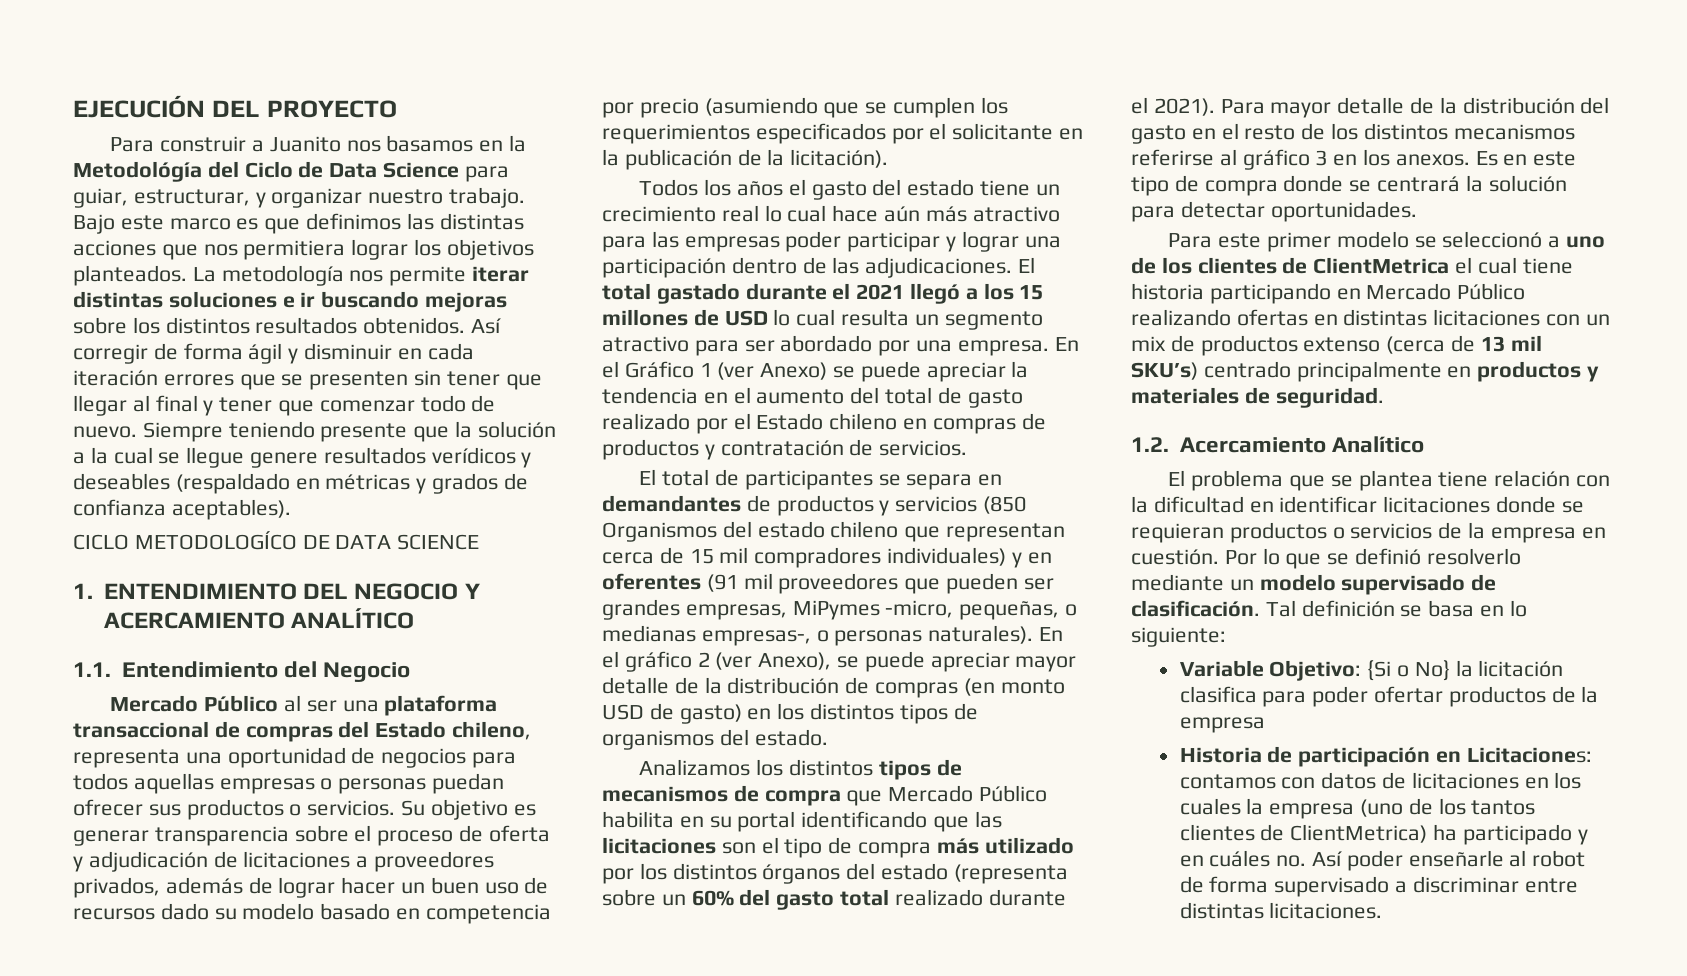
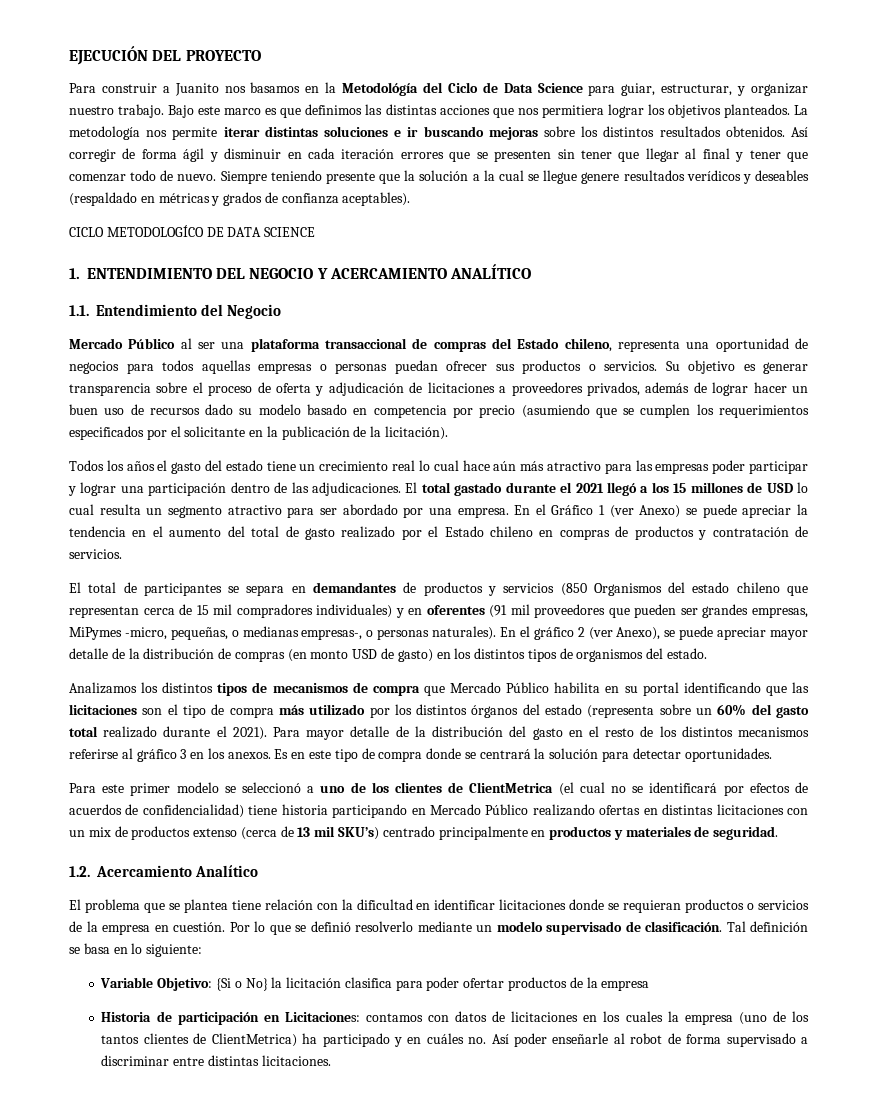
[1455,257,1517,274] el cual -> [558,782,809,796] [69,804,244,818] (el cual no se identificará por efectos de acuerdos de confidencialidad)

